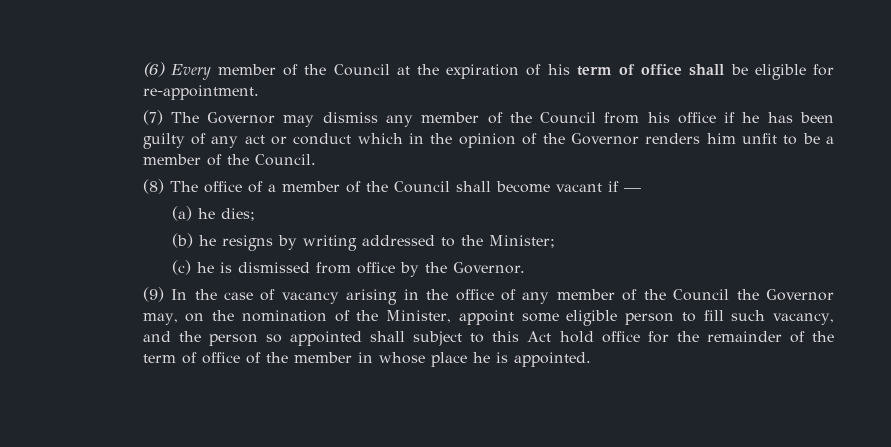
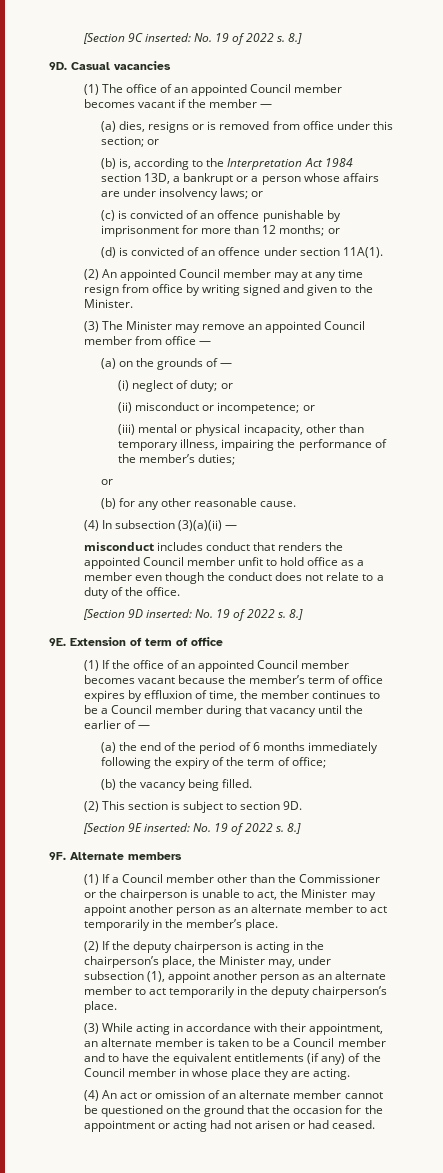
[142,62,834,80] [142,85,259,100] [142,110,834,127] [142,133,834,149] [142,154,316,166] [142,179,641,194] [171,206,255,221] [171,233,555,251] [171,260,526,277] [142,287,834,305] [142,310,835,326] [142,331,834,346] [142,352,288,364] (6) Every member of the Council at the expiration of his term of office shall be eligible for re-appointment. // (7) The Governor may dismiss any member of the Council from his office if he has been guilty of any act or conduct which in the opinion of the Governor renders him unfit to be a member of the Council. // (8) The office of a member of the Council shall become vacant if — // (a) he dies; // (b) he resigns by writing addressed to the Minister; // (c) he is dismissed from office by the Governor. // (9) In the case of vacancy arising in the office of any member of the Council the Governor may, on the nomination of the Minister, appoint some eligible person to fill such vacancy, and the person so appointed shall subject to this Act hold office for the remainder of the term of office of the -> [82,33,303,45] [49,61,171,70] [83,84,343,96] [83,99,273,108] [100,121,393,133] [100,136,159,147] [100,158,353,170] [100,173,379,185] [100,188,264,200] [100,210,341,222] [100,225,340,237] [100,247,383,258] [83,269,364,281] [83,284,373,296] [83,299,133,308] [83,321,366,333] [83,336,211,345] [100,358,233,370] [118,380,233,392] [118,402,315,414] [118,424,364,436] [118,439,387,451] [118,454,236,465] [100,479,113,485] [100,498,297,510] [83,520,237,531] [83,542,344,551] [83,557,365,569] [83,572,384,584] [83,587,180,599] [82,609,304,621] [49,637,223,646] [83,660,350,672] [83,675,384,684] [83,690,381,702] [83,705,364,717] [83,720,150,729] [100,742,378,754] [100,757,326,769] [100,779,253,791] [83,801,303,813] [82,823,302,835] [49,852,182,860] [83,874,381,885] [83,889,376,901] [83,904,388,916] [83,919,278,931] [83,941,325,953] [83,956,332,968] [83,971,387,983] [83,986,388,998] [83,1001,117,1013] [83,1023,384,1035] [83,1038,386,1047] [83,1053,381,1065] [83,1068,125,1077] [Section 9C inserted: No. 19 of 2022 s. 8.] // 9D. Casual vacancies // (1) The office of an appointed Council member becomes vacant if the member — // (a) dies, resigns or is removed from office under this section; or // (b) is, according to the Interpretation Act 1984 section 13D, a bankrupt or a person whose affairs are under insolvency laws; or // (c) is convicted of an offence punishable by imprisonment for more than 12 months; or // (d) is convicted of an offence under section 11A(1). // (2) An appointed Council member may at any time resign from office by writing signed and given to the Minister. // (3) The Minister may remove an appointed Council member from office — // (a) on the grounds of — // (i) neglect of duty; or // (ii) misconduct or incompetence; or // (iii) mental or physical incapacity, other than temporary illness, impairing the performance of the member’s duties; // or // (b) for any other reasonable cause. // (4) In subsection (3)(a)(ii) — // misconduct includes conduct that renders the appointed Council member unfit to hold office as a member even though the conduct does not relate to a duty of the office. // [Section 9D inserted: No. 19 of 2022 s. 8.] // 9E. Extension of term of office // (1) If the office of an appointed Council member becomes vacant because the member’s term of office expires by effluxion of time, the member continues to be a Council member during that vacancy until the earlier of — // (a) the end of the period of 6 months immediately following the expiry of the term of office; // (b) the vacancy being filled. // (2) This section is subject to section 9D. // [Section 9E inserted: No. 19 of 2022 s. 8.] // 9F. Alternate members // (1) If a Council member other than the Commissioner or the chairperson is unable to act, the Minister may appoint another person as an alternate member to act temporarily in the member’s place. // (2) If the deputy chairperson is acting in the chairperson’s place, the Minister may, under subsection (1), appoint another person as an alternate member to act temporarily in the deputy chairperson’s place. // (3) While acting in accordance with their appointment, an alternate member is taken to be a Council member and to have the equivalent entitlements (if any) of the Council
[472,352,591,367] he is appointed. -> [264,1068,351,1080] [83,1090,383,1101] [83,1105,383,1117] [83,1120,376,1132] they are acting. // (4) An act or omission of an alternate member cannot be questioned on the ground that the occasion for the appointment or acting had not arisen or had ceased.

